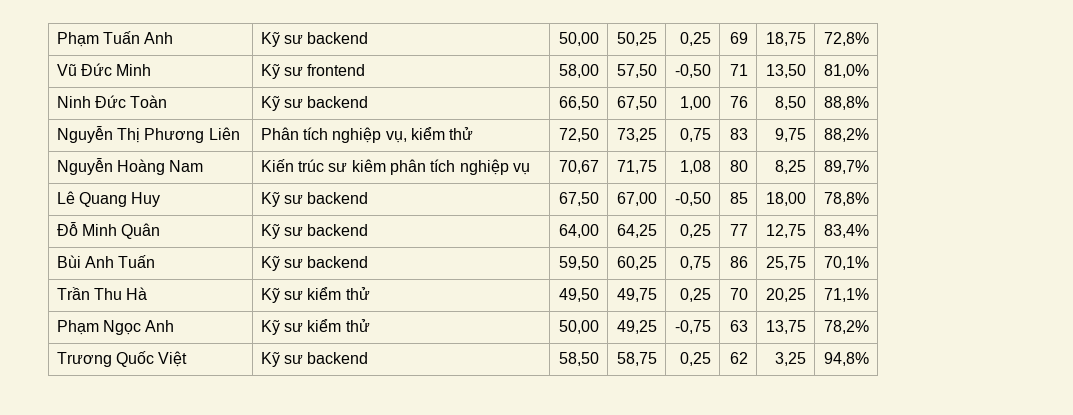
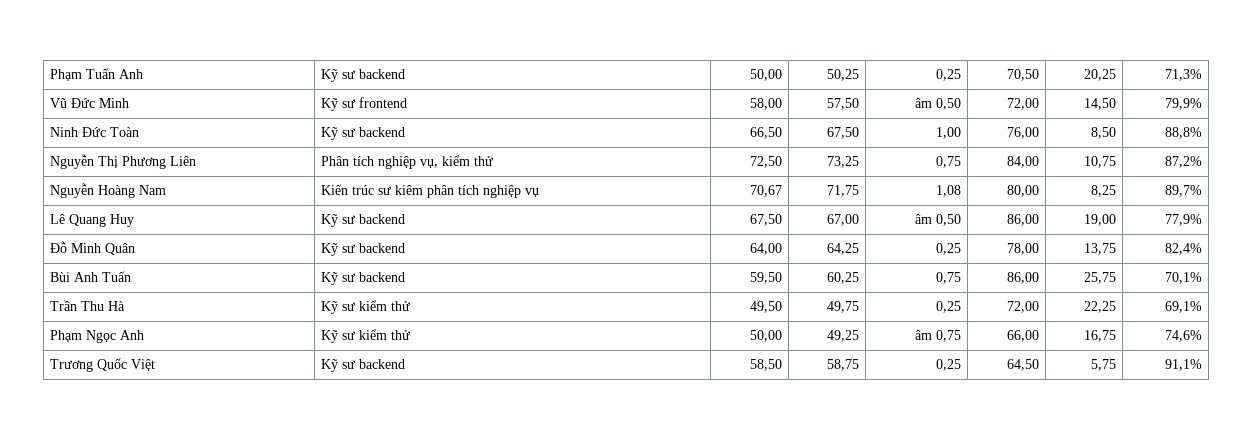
[730,32,749,44] [766,32,807,46] [824,32,870,46] 69 | 18,75 | 72,8% -> [1007,69,1040,81] [1084,69,1117,81] [1165,69,1203,81] 70,50 | 20,25 | 71,3%
[675,64,712,78] [730,64,749,76] [766,64,807,78] [824,64,870,78] -0,50 | 71 | 13,50 | 81,0% -> [915,98,962,110] [1007,98,1040,110] [1084,98,1117,110] [1165,98,1203,110] âm 0,50 | 72,00 | 14,50 | 79,9%
[730,96,749,108] 76 -> [1007,127,1040,139] 76,00
[730,128,749,140] [775,128,807,142] [824,128,870,142] 83 | 9,75 | 88,2% -> [1007,156,1040,168] [1084,156,1117,168] [1165,156,1203,168] 84,00 | 10,75 | 87,2%
[730,160,749,172] 80 -> [1007,185,1040,197] 80,00
[675,192,712,206] [730,192,749,204] [766,192,807,206] [824,192,870,206] -0,50 | 85 | 18,00 | 78,8% -> [915,214,962,226] [1007,214,1040,226] [1084,214,1117,226] [1165,214,1203,226] âm 0,50 | 86,00 | 19,00 | 77,9%
[730,224,749,236] [766,224,807,238] [824,224,870,238] 77 | 12,75 | 83,4% -> [1007,243,1040,255] [1084,243,1117,255] [1165,243,1203,255] 78,00 | 13,75 | 82,4%
[730,256,749,268] 86 -> [1007,272,1040,284] 86,00
[730,288,749,300] [766,288,807,302] [824,288,870,302] 70 | 20,25 | 71,1% -> [1007,301,1040,313] [1084,301,1117,313] [1165,301,1203,313] 72,00 | 22,25 | 69,1%
[675,320,712,334] [730,320,749,332] [766,320,807,334] [824,320,870,334] -0,75 | 63 | 13,75 | 78,2% -> [915,330,962,342] [1007,330,1040,342] [1084,330,1117,342] [1165,330,1203,342] âm 0,75 | 66,00 | 16,75 | 74,6%
[730,352,749,364] [775,352,807,366] [824,352,870,366] 62 | 3,25 | 94,8% -> [1007,359,1040,371] [1091,359,1117,371] [1165,359,1203,371] 64,50 | 5,75 | 91,1%

